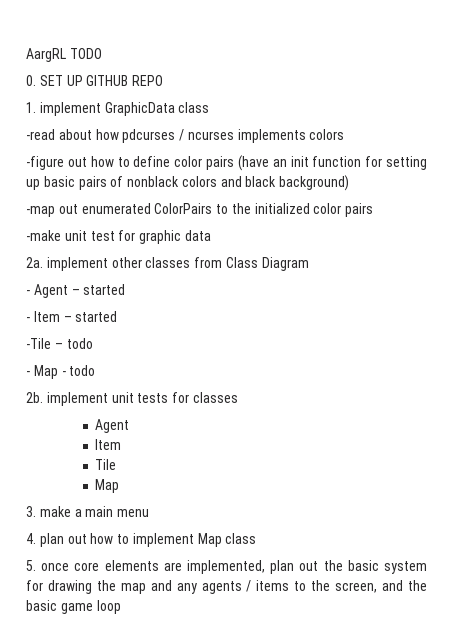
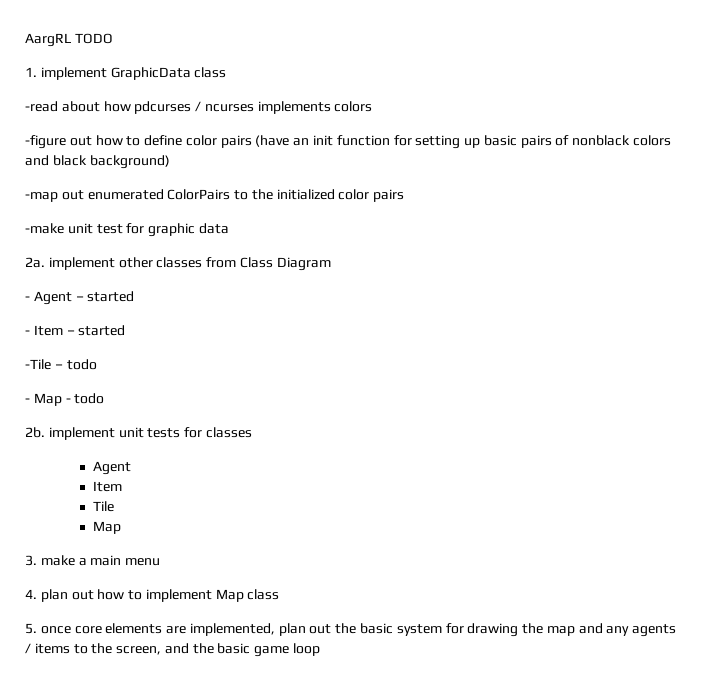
[26,75,164,86] // 0. SET UP GITHUB REPO -> (113, 38) none

